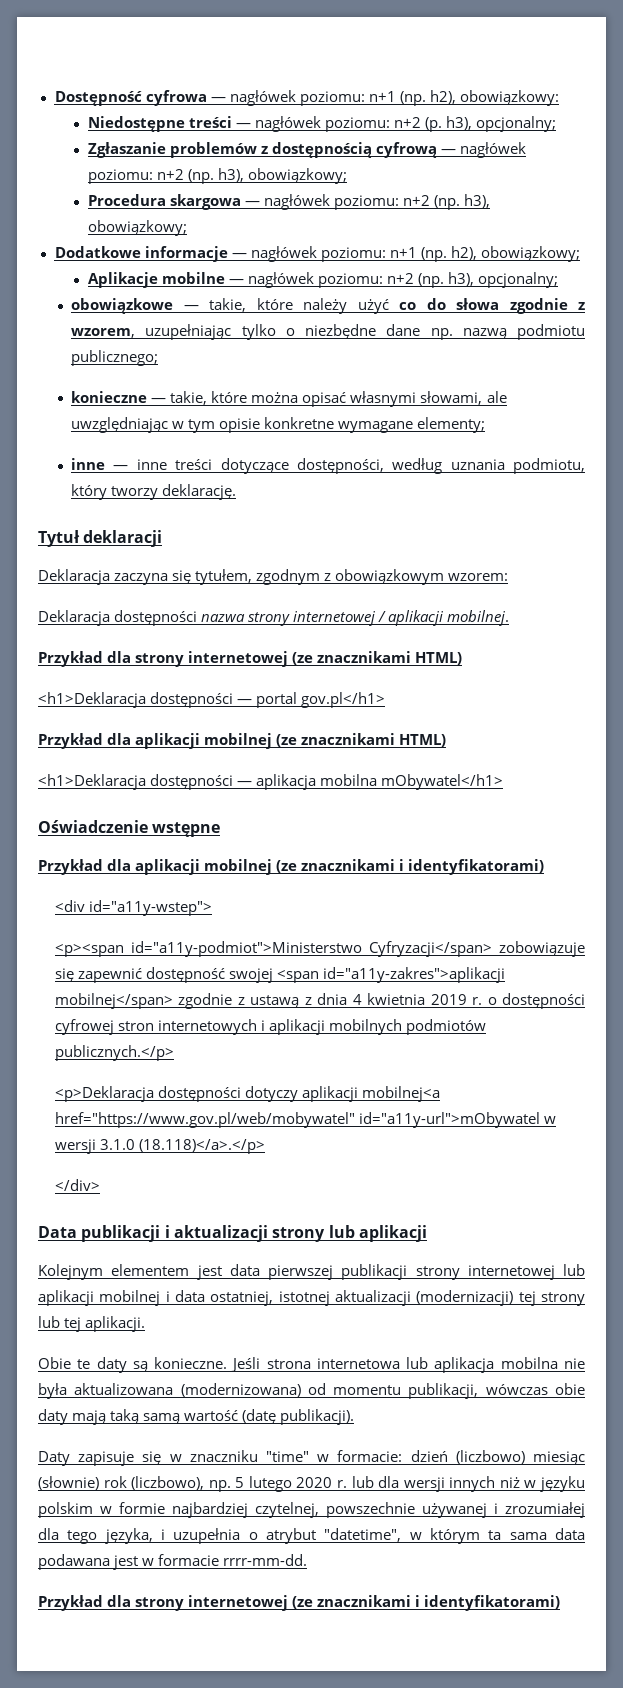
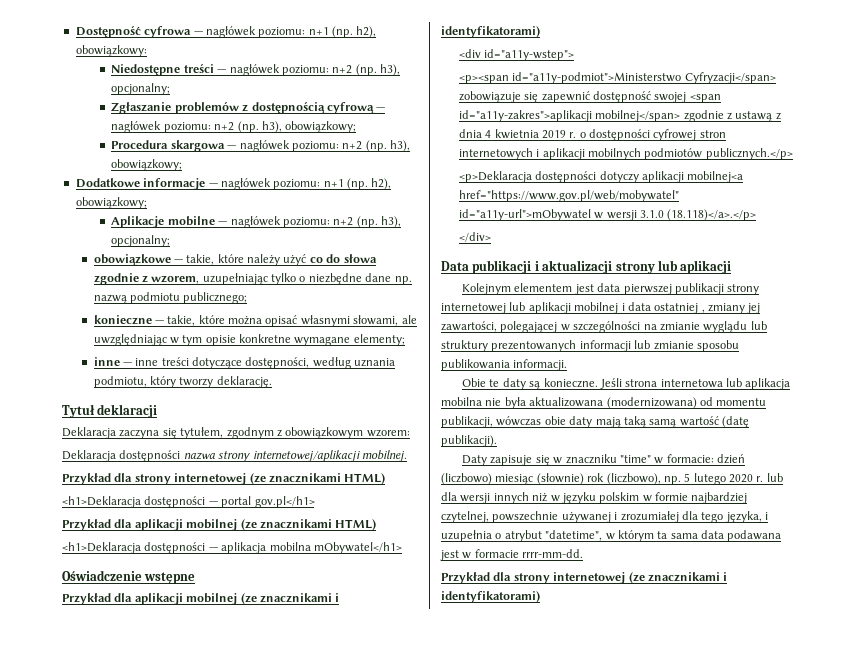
[425,117,443,132] (p. -> [355,64,377,76] (np.
[293,610,444,626] internetowej / aplikacji -> [252,450,360,462] internetowej/aplikacji
[210,1290,585,1306] [38,1316,146,1332] ostatniej, istotnej aktualizacji (modernizacji) tej strony lub tej aplikacji. -> [654,303,761,314] [441,321,767,333] [441,340,739,352] [441,359,568,371] ostatniej , zmiany jej zawartości, polegającej w szczególności na zmianie wyglądu lub struktury prezentowanych informacji lub zmianie sposobu publikowania informacji.

